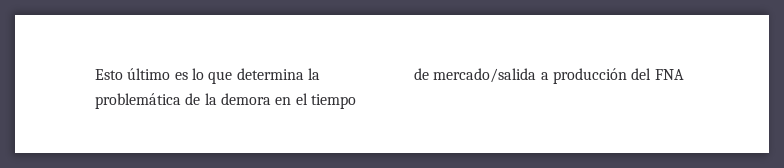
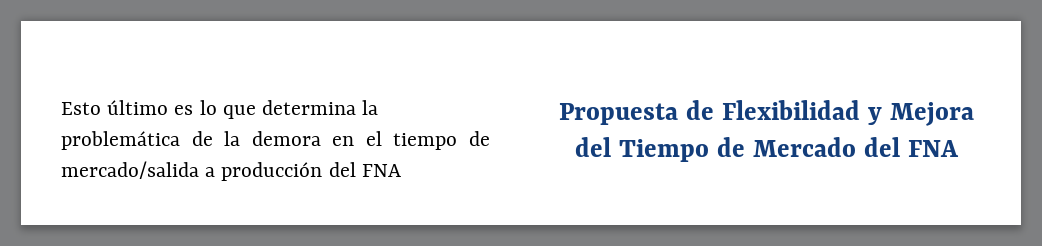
(684, 74) none -> [559,100,974,126] [575,137,959,162] // Propuesta de Flexibilidad y Mejora del Tiempo de Mercado del FNA

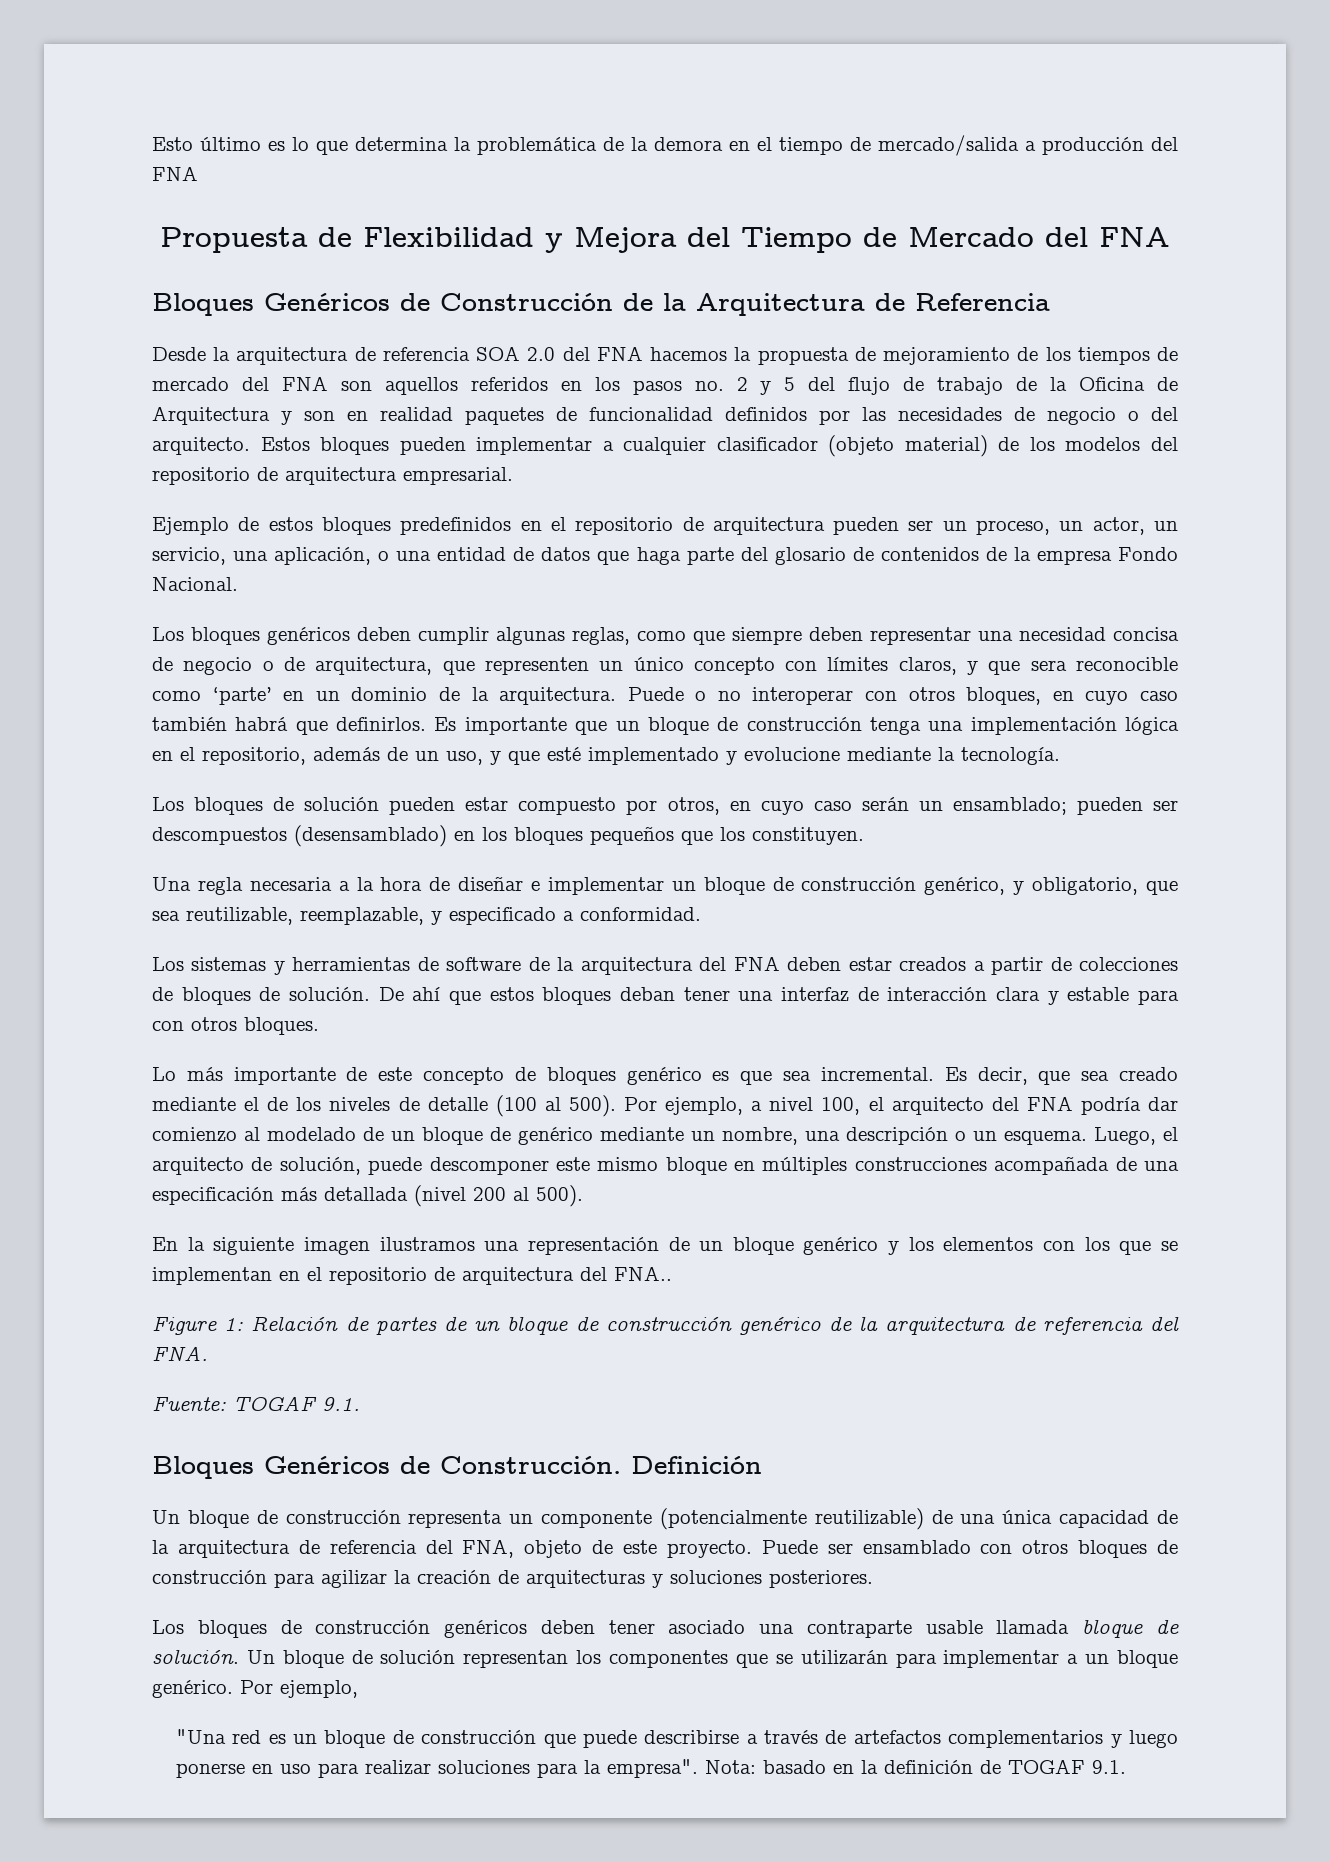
(959, 148) none -> [152,293,1050,316] [152,346,1179,365] [152,376,1179,395] [152,406,1178,425] [152,435,1178,457] [152,467,513,485] [152,517,1178,535] [152,547,1178,565] [152,577,238,591] [152,627,1179,645] [152,657,1178,675] [152,687,1179,705] [152,717,1179,735] [152,747,1060,765] [152,797,1178,815] [152,825,864,847] [152,876,1178,895] [152,907,701,925] [152,956,1179,975] [152,987,1179,1005] [152,1017,319,1035] [152,1067,1179,1085] [152,1095,1179,1117] [152,1127,1178,1145] [152,1156,1179,1175] [152,1185,583,1207] [152,1237,1178,1255] [152,1266,672,1285] [152,1316,1179,1335] [152,1346,208,1361] [152,1396,360,1411] [152,1456,762,1479] [152,1508,1178,1530] [152,1539,1178,1558] [152,1570,873,1588] [152,1619,1179,1638] [152,1649,1178,1668] [152,1680,358,1698] [175,1729,1179,1748] [175,1759,1126,1778] // Bloques Genéricos de Construcción de la Arquitectura de Referencia // Desde la arquitectura de referencia SOA 2.0 del FNA hacemos la propuesta de mejoramiento de los tiempos de mercado del FNA son aquellos referidos en los pasos no. 2 y 5 del flujo de trabajo de la Oficina de Arquitectura y son en realidad paquetes de funcionalidad definidos por las necesidades de negocio o del arquitecto. Estos bloques pueden implementar a cualquier clasificador (objeto material) de los modelos del repositorio de arquitectura empresarial. // Ejemplo de estos bloques predefinidos en el repositorio de arquitectura pueden ser un proceso, un actor, un servicio, una aplicación, o una entidad de datos que haga parte del glosario de contenidos de la empresa Fondo Nacional. // Los bloques genéricos deben cumplir algunas reglas, como que siempre deben representar una necesidad concisa de negocio o de arquitectura, que representen un único concepto con límites claros, y que sera reconocible como ‘parte’ en un dominio de la arquitectura. Puede o no interoperar con otros bloques, en cuyo caso también habrá que definirlos. Es importante que un bloque de construcción tenga una implementación lógica en el repositorio, además de un uso, y que esté implementado y evolucione mediante la tecnología. // Los bloques de solución pueden estar compuesto por otros, en cuyo caso serán un ensamblado; pueden ser descompuestos (desensamblado) en los bloques pequeños que los constituyen. // Una regla necesaria a la hora de diseñar e implementar un bloque de construcción genérico, y obligatorio, que sea reutilizable, reemplazable, y especificado a conformidad. // Los sistemas y herramientas de software de la arquitectura del FNA deben estar creados a partir de colecciones de bloques de solución. De ahí que estos bloques deban tener una interfaz de interacción clara y estable para con otros bloques. // Lo más importante de este concepto de bloques genérico es que sea incremental. Es decir, que sea creado mediante el de los niveles de detalle (100 al 500). Por ejemplo, a nivel 100, el arquitecto del FNA podría dar comienzo al modelado de un bloque de genérico mediante un nombre, una descripción o un esquema. Luego, el arquitecto de solución, puede descomponer este mismo bloque en múltiples construcciones acompañada de una especificación más detallada (nivel 200 al 500). // En la siguiente imagen ilustramos una representación de un bloque genérico y los elementos con los que se implementan en el repositorio de arquitectura del FNA.. // Figure 1: Relación de partes de un bloque de construcción genérico de la arquitectura de referencia del FNA. // Fuente: TOGAF 9.1. // Bloques Genéricos de Construcción. Definición // Un bloque de construcción representa un componente (potencialmente reutilizable) de una única capacidad de la arquitectura de referencia del FNA, objeto de este proyecto. Puede ser ensamblado con otros bloques de construcción para agilizar la creación de arquitecturas y soluciones posteriores. // Los bloques de construcción genéricos deben tener asociado una contraparte usable llamada bloque de solución. Un bloque de solución representan los componentes que se utilizarán para implementar a un bloque genérico. Por ejemplo, // "Una red es un bloque de construcción que puede describirse a través de artefactos complementarios y luego ponerse en uso para realizar soluciones para la empresa". Nota: basado en la definición de TOGAF 9.1.

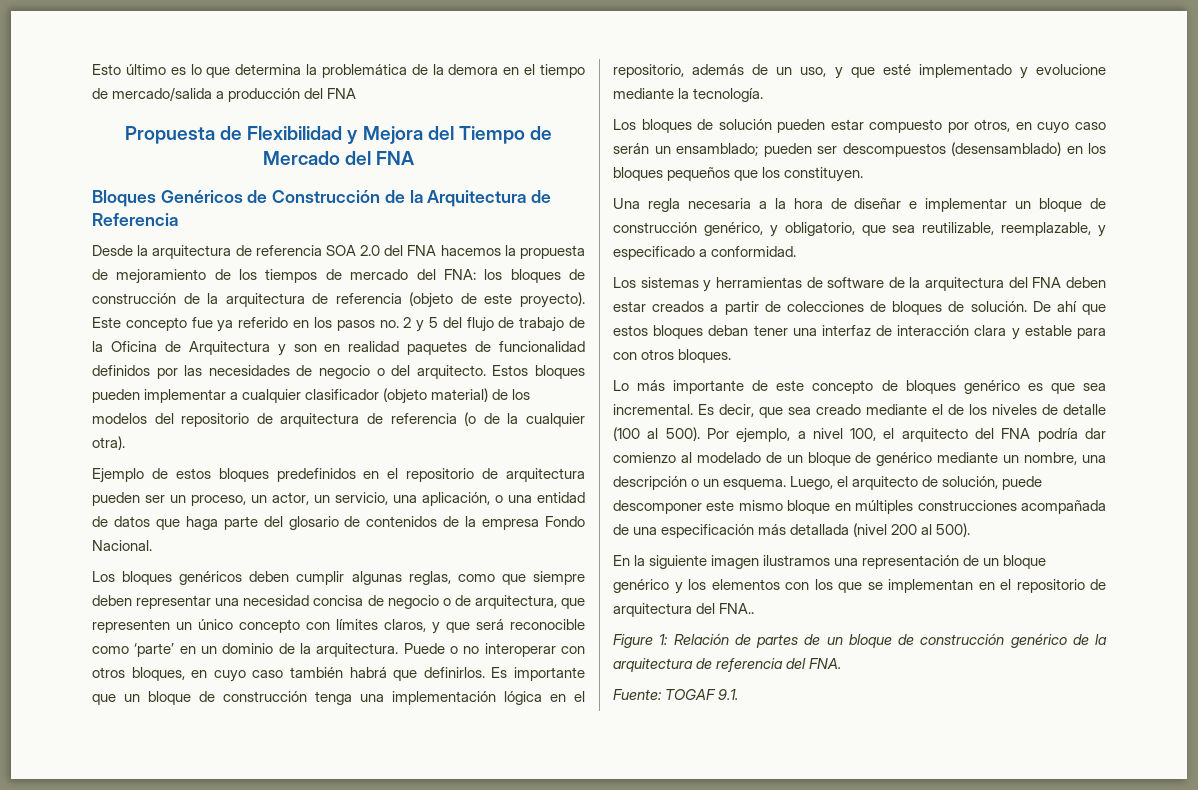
[281,376,548,395] FNA son aquellos referidos -> [443,269,585,283] [92,292,585,308] [92,317,289,332] FNA: los bloques de construcción de la arquitectura de referencia (objeto de este proyecto). Este concepto fue ya referido
[403,467,513,485] empresarial. -> [367,412,586,427] [92,436,125,450] de referencia (o de la cualquier otra).
[1030,660,1067,671] sera -> [476,619,504,630] será
[152,1456,762,1479] [152,1508,1178,1530] [152,1539,1178,1558] [152,1570,873,1588] [152,1619,1179,1638] [152,1649,1178,1668] [152,1680,358,1698] [175,1729,1179,1748] [175,1759,1126,1778] // Bloques Genéricos de Construcción. Definición // Un bloque de construcción representa un componente (potencialmente reutilizable) de una única capacidad de la arquitectura de referencia del FNA, objeto de este proyecto. Puede ser ensamblado con otros bloques de construcción para agilizar la creación de arquitecturas y soluciones posteriores. // Los bloques de construcción genéricos deben tener asociado una contraparte usable llamada bloque de solución. Un bloque de solución representan los componentes que se utilizarán para implementar a un bloque genérico. Por ejemplo, // "Una red es un bloque de construcción que puede describirse a través de artefactos complementarios y luego ponerse en uso para realizar soluciones para la empresa". Nota: basado en la definición de TOGAF 9.1. -> (739, 694) none

